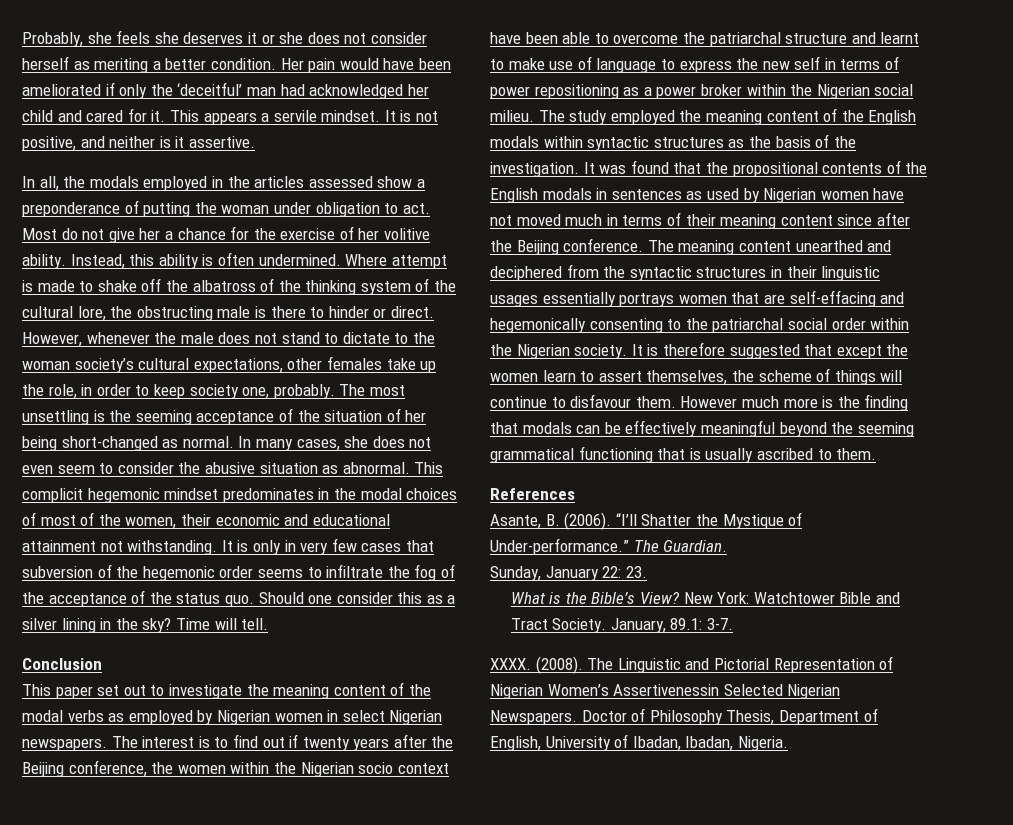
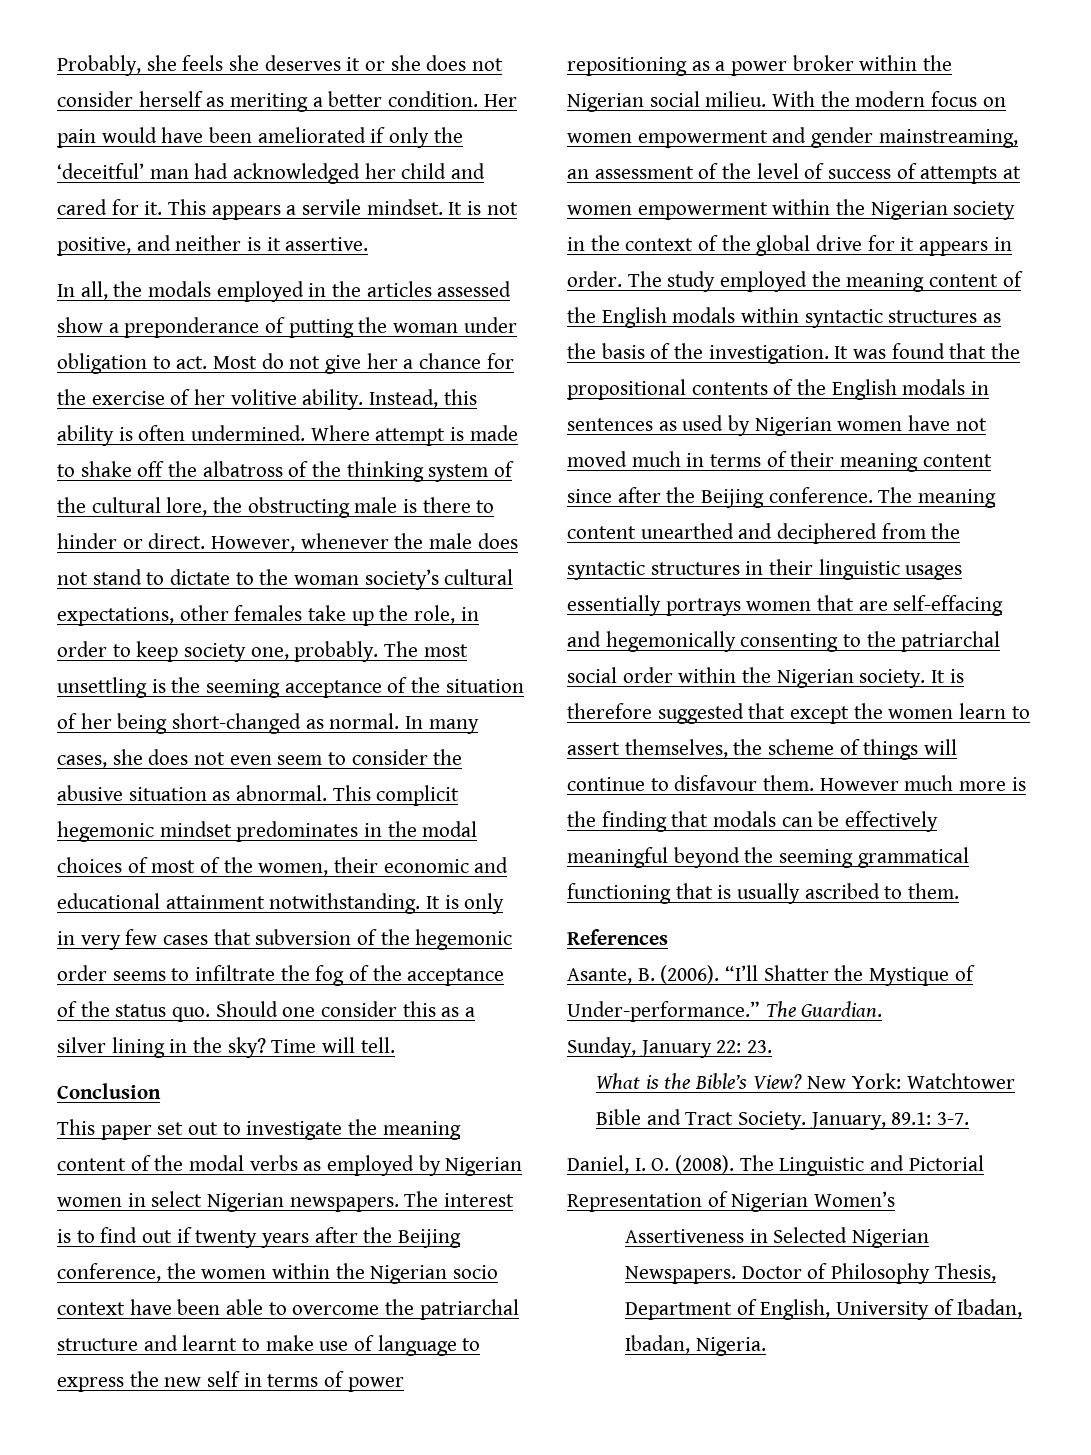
[100,540,218,555] not withstanding. -> [269,893,421,914] notwithstanding.
(534, 116) none -> [772,91,1006,107] [567,127,1018,148] [567,163,1022,184] [567,199,1016,220] [567,235,1012,256] [567,271,622,287] With the modern focus on women empowerment and gender mainstreaming, an assessment of the level of success of attempts at women empowerment within the Nigerian society in the context of the global drive for it appears in order.
[490,658,531,670] XXXX. -> [567,1155,670,1174] Daniel, I. O.
[613,684,720,696] Assertivenessin -> [625,1229,768,1243] // Assertiveness in

